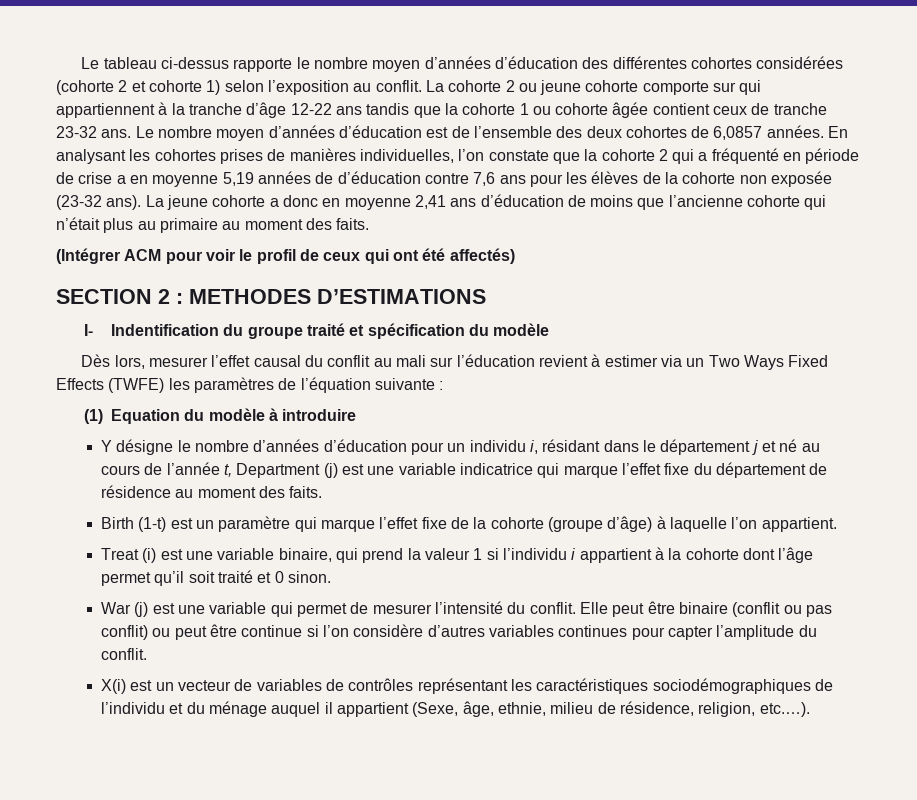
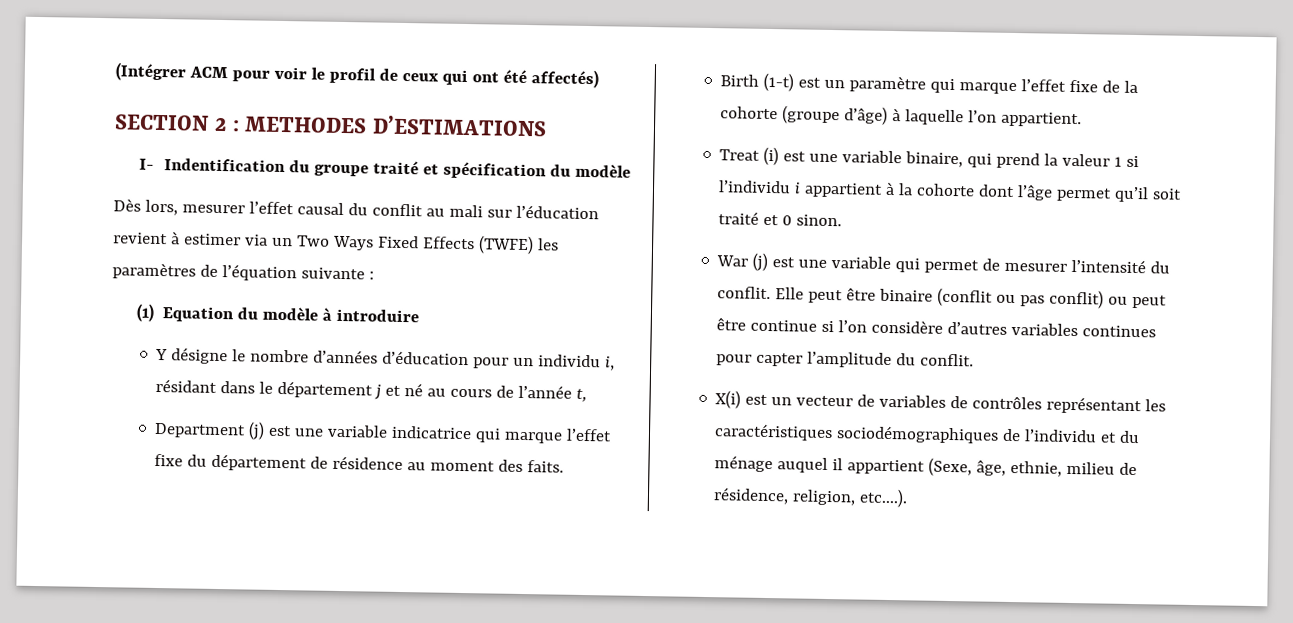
[81,56,844,72] [56,80,762,95] [56,102,827,118] [56,125,849,141] [56,148,860,164] [56,171,833,187] [56,194,827,210] [56,217,370,233] Le tableau ci-dessus rapporte le nombre moyen d’années d’éducation des différentes cohortes considérées (cohorte 2 et cohorte 1) selon l’exposition au conflit. La cohorte 2 ou jeune cohorte comporte sur qui appartiennent à la tranche d’âge 12-22 ans tandis que la cohorte 1 ou cohorte âgée contient ceux de tranche 23-32 ans. Le nombre moyen d’années d’éducation est de l’ensemble des deux cohortes de 6,0857 années. En analysant les cohortes prises de manières individuelles, l’on constate que la cohorte 2 qui a fréquenté en période de crise a en moyenne 5,19 années de d’éducation contre 7,6 ans pour les élèves de la cohorte non exposée (23-32 ans). La jeune cohorte a donc en moyenne 2,41 ans d’éducation de moins que l’ancienne cohorte qui n’était plus au primaire au moment des faits. // -> (115, 72) none
(233, 470) none -> (588, 395) //

